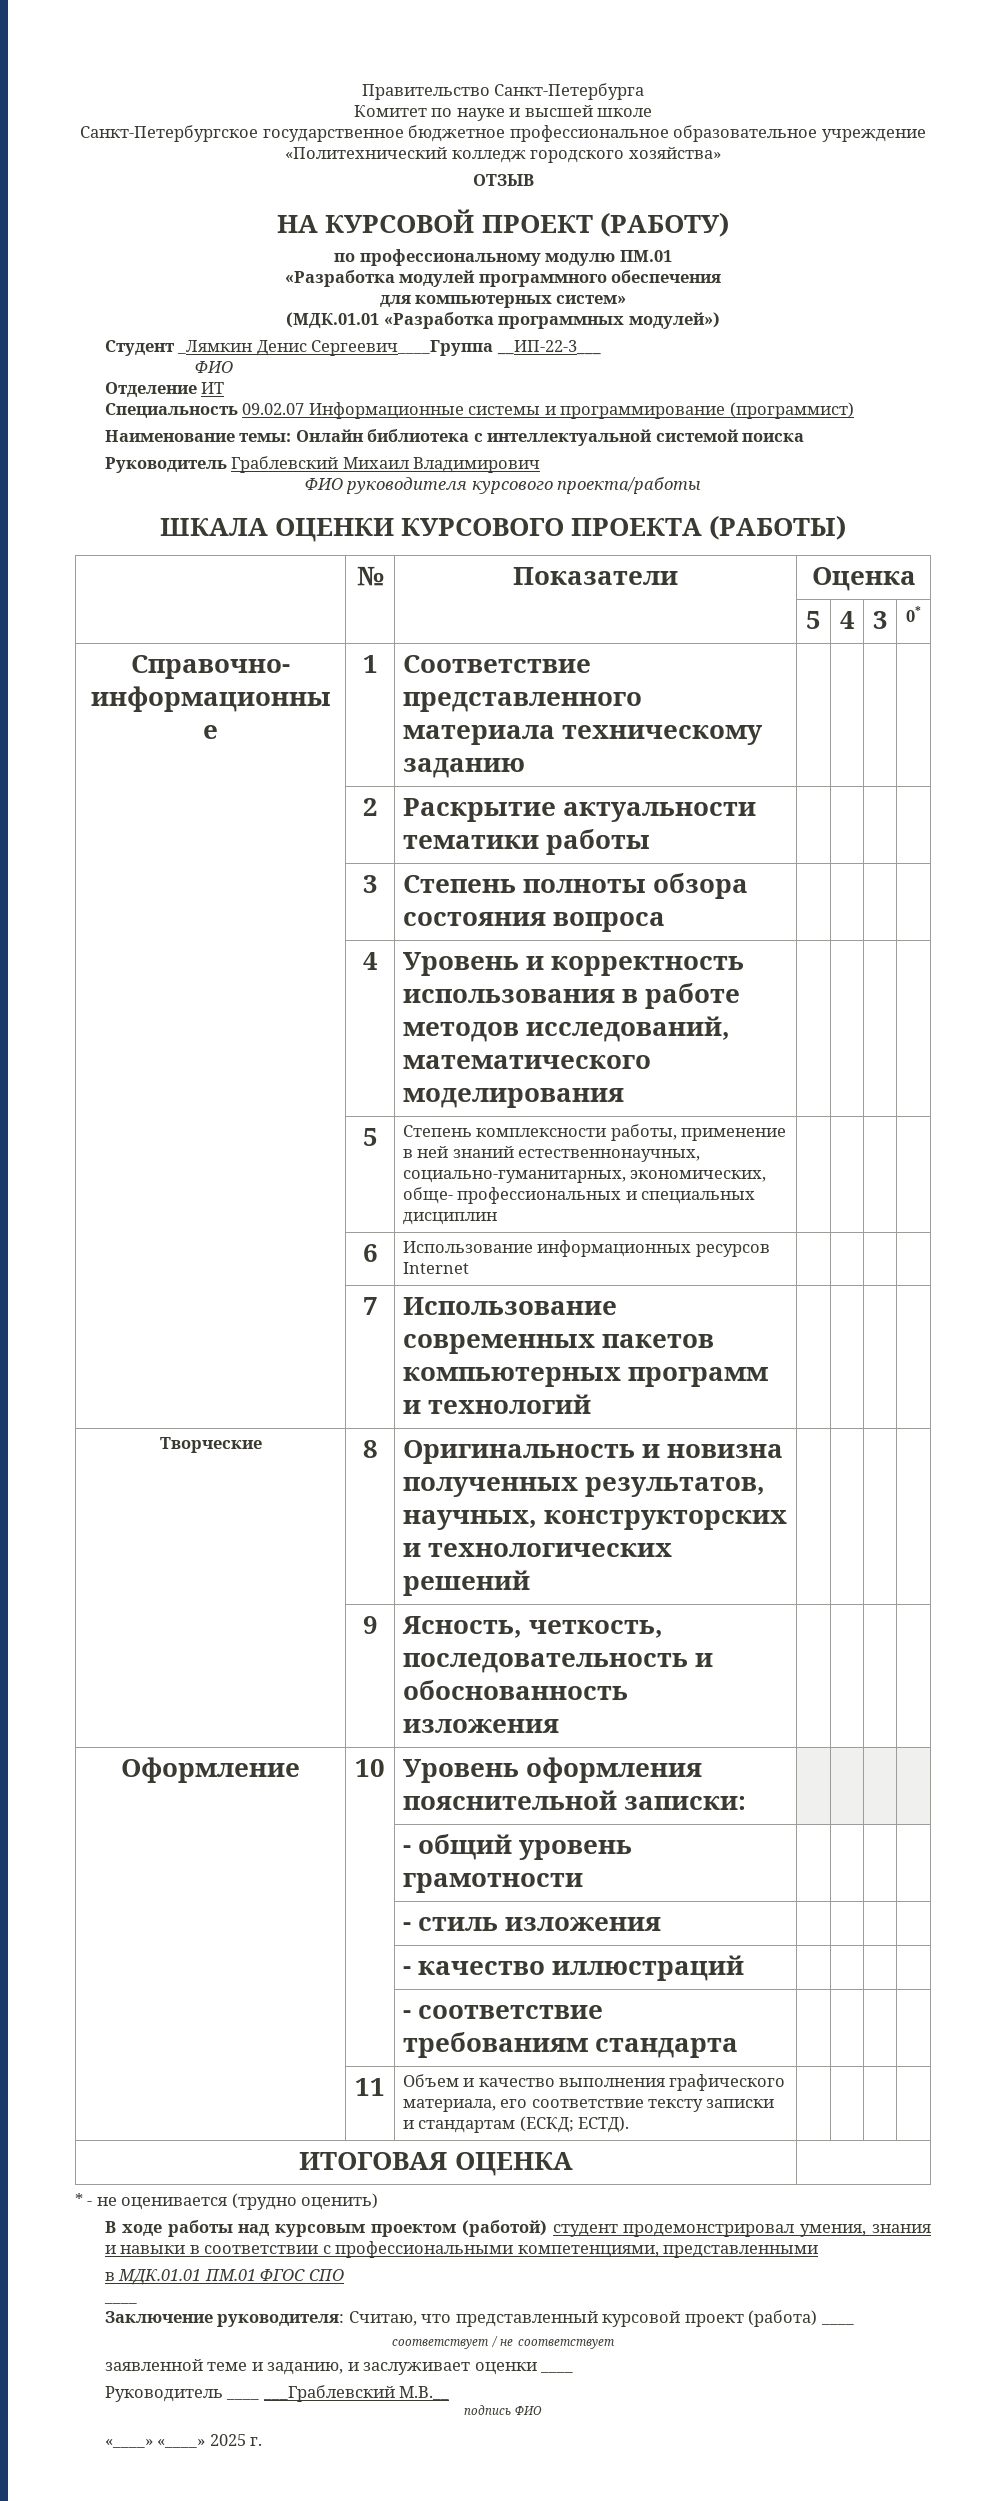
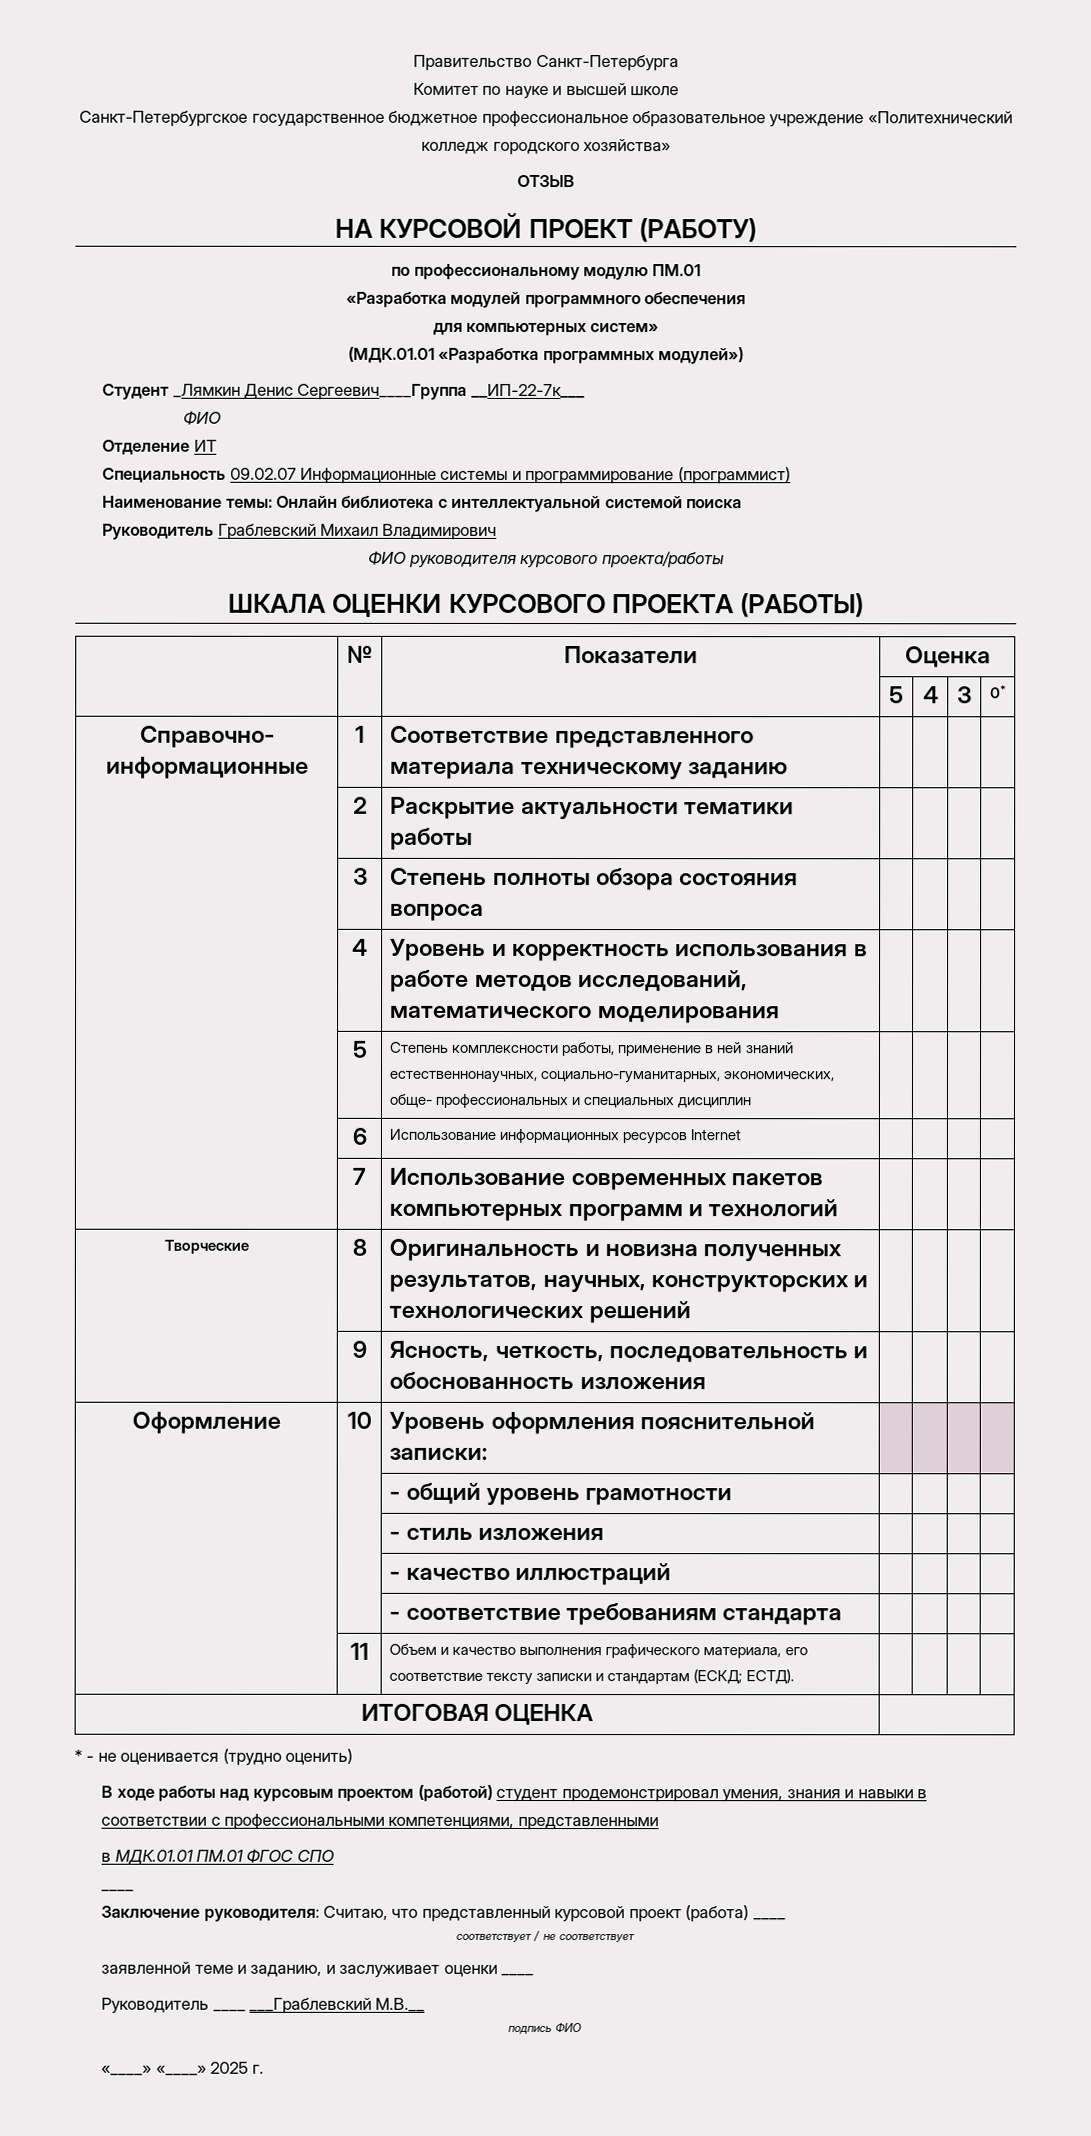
[496,340,601,355] __ИП-22-3___ -> [470,383,585,399] __ИП-22-7к___

